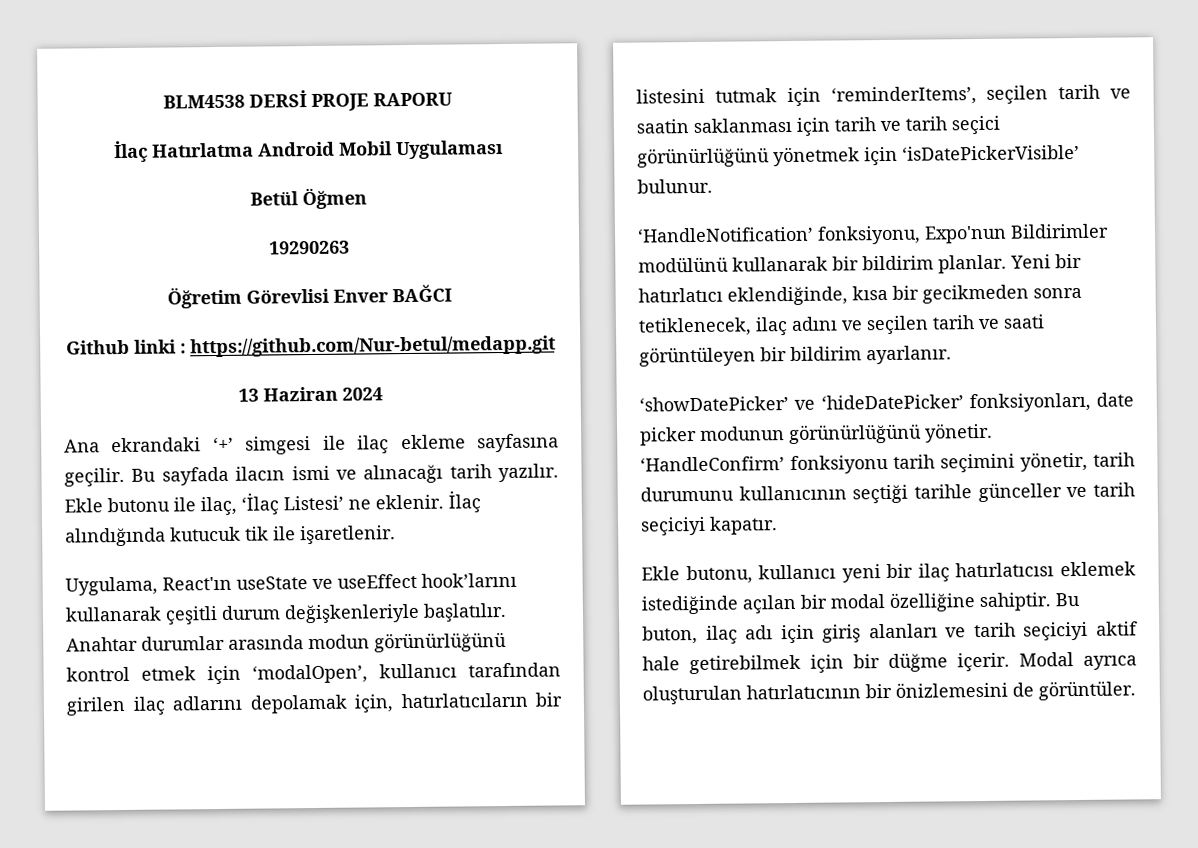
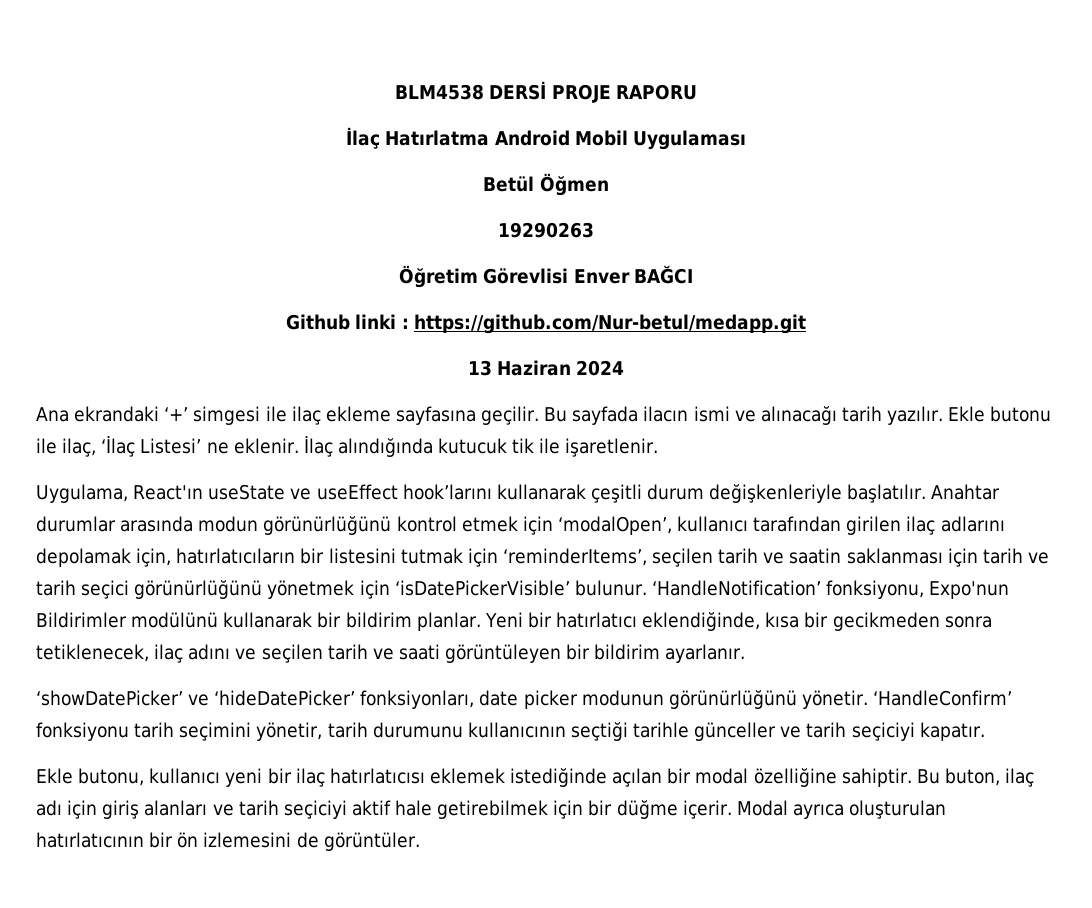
(713, 186) // -> (647, 588) none
[895,681,1008,698] önizlemesini -> [177,832,292,848] ön izlemesini

